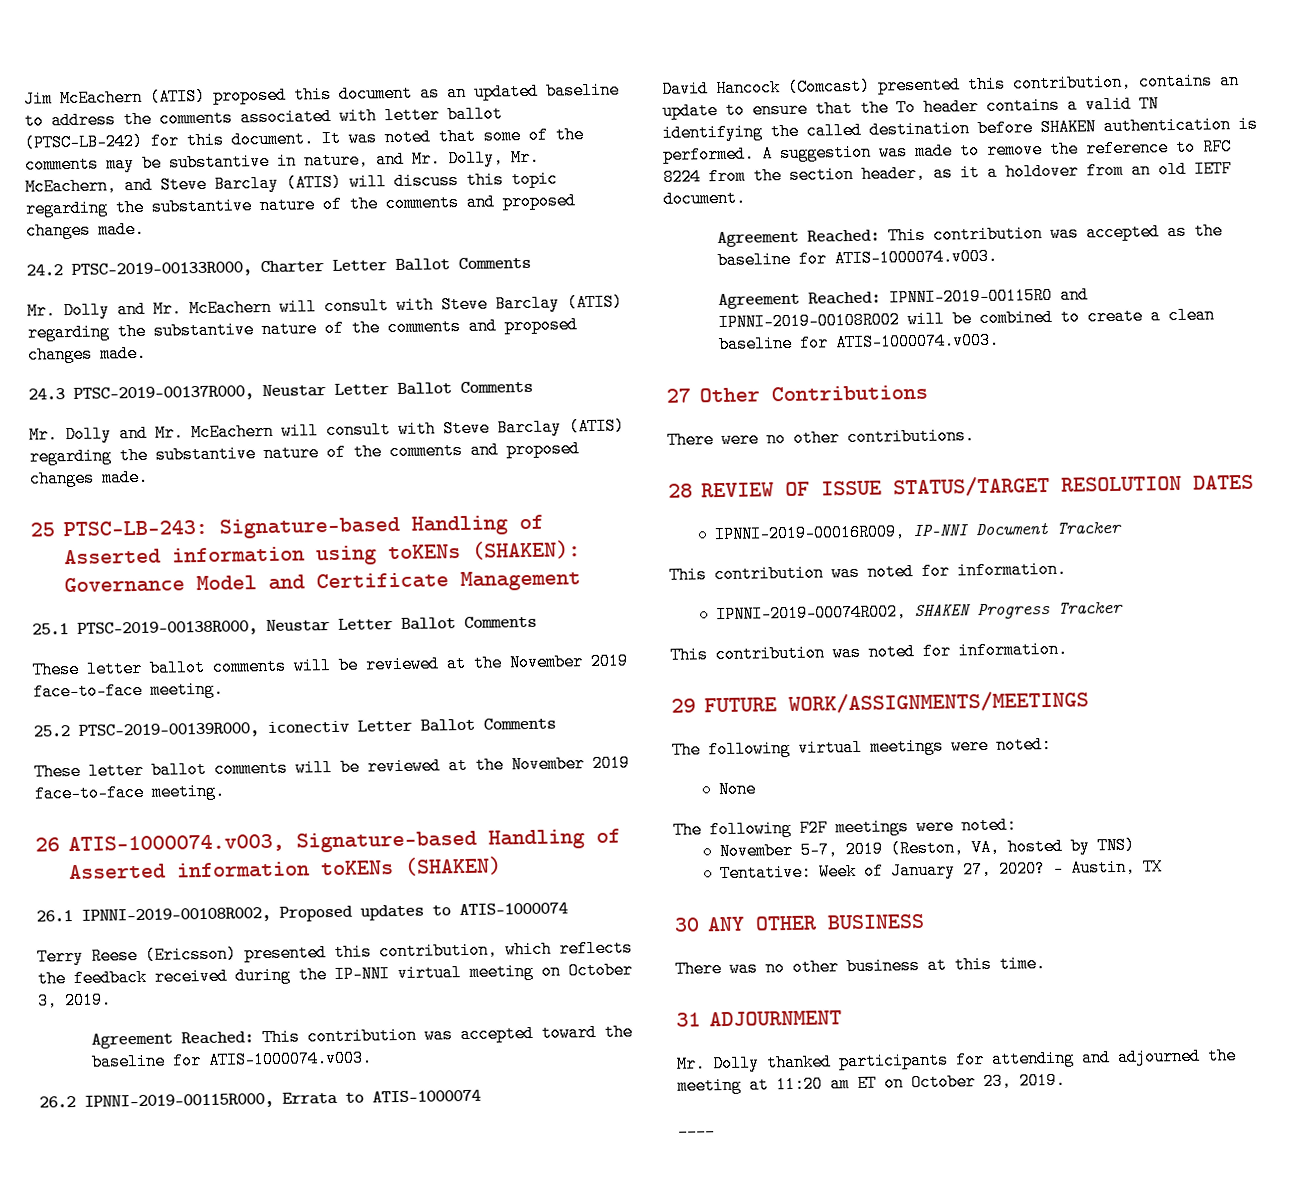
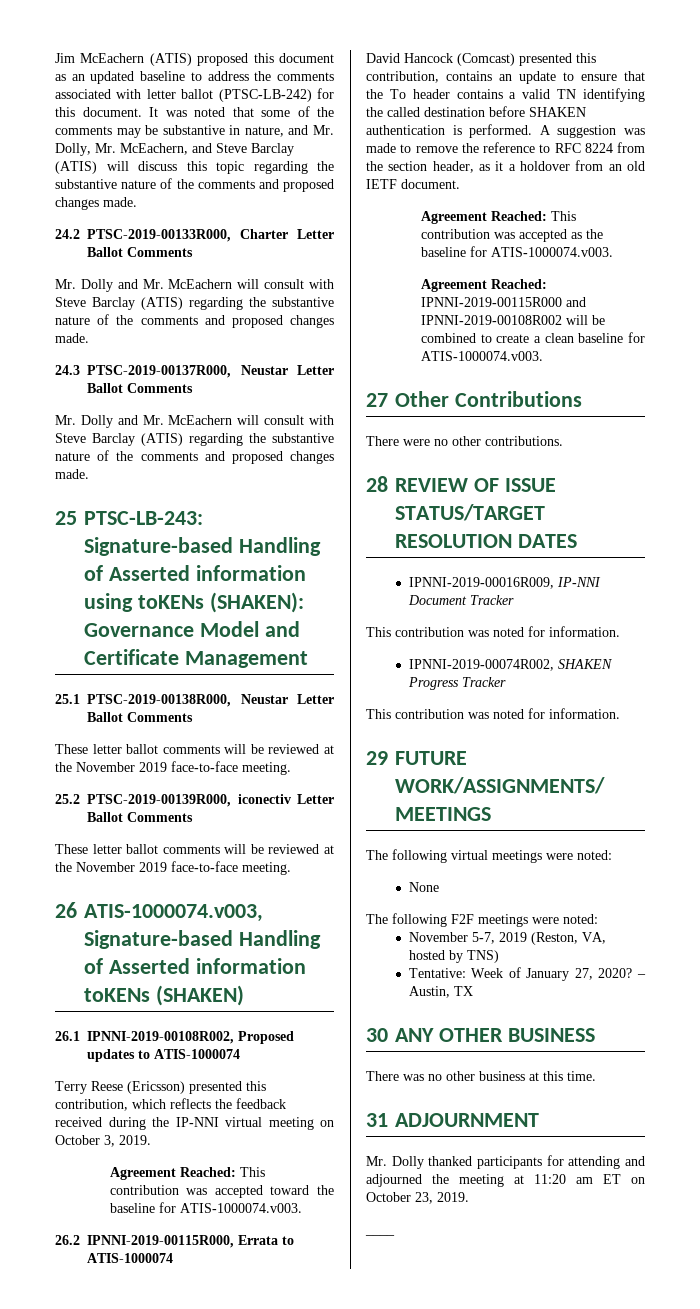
[888,286,1053,307] IPNNI-2019-00115R0 -> [420,297,562,307] IPNNI-2019-00115R000

